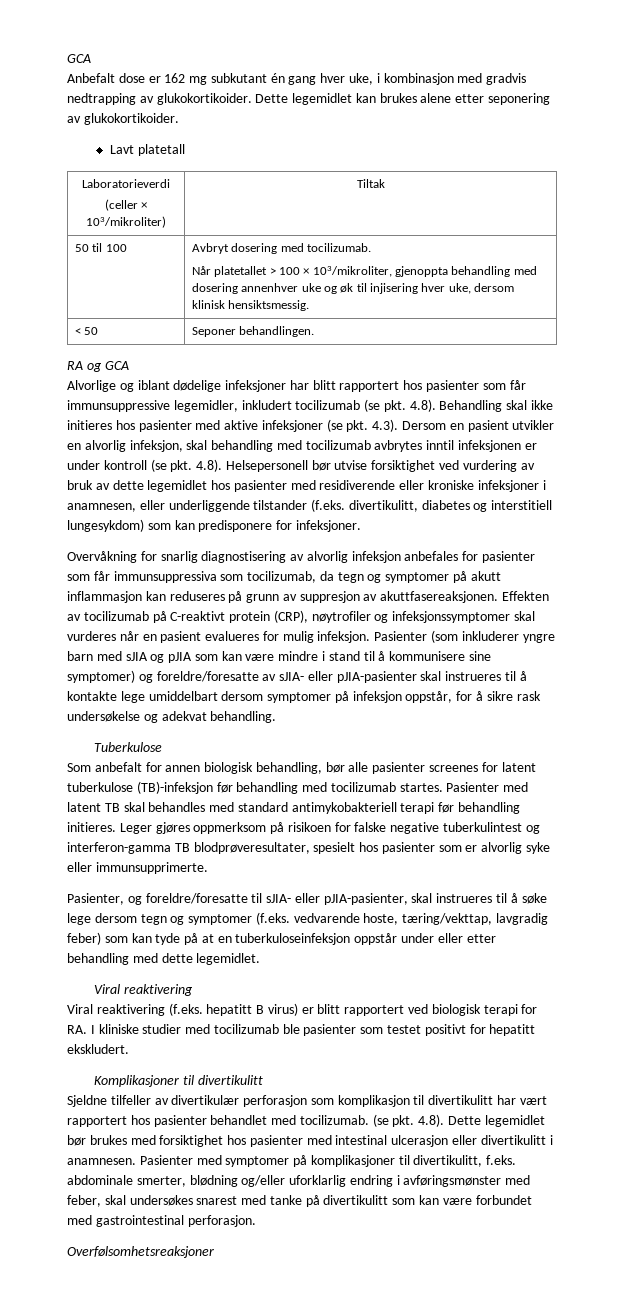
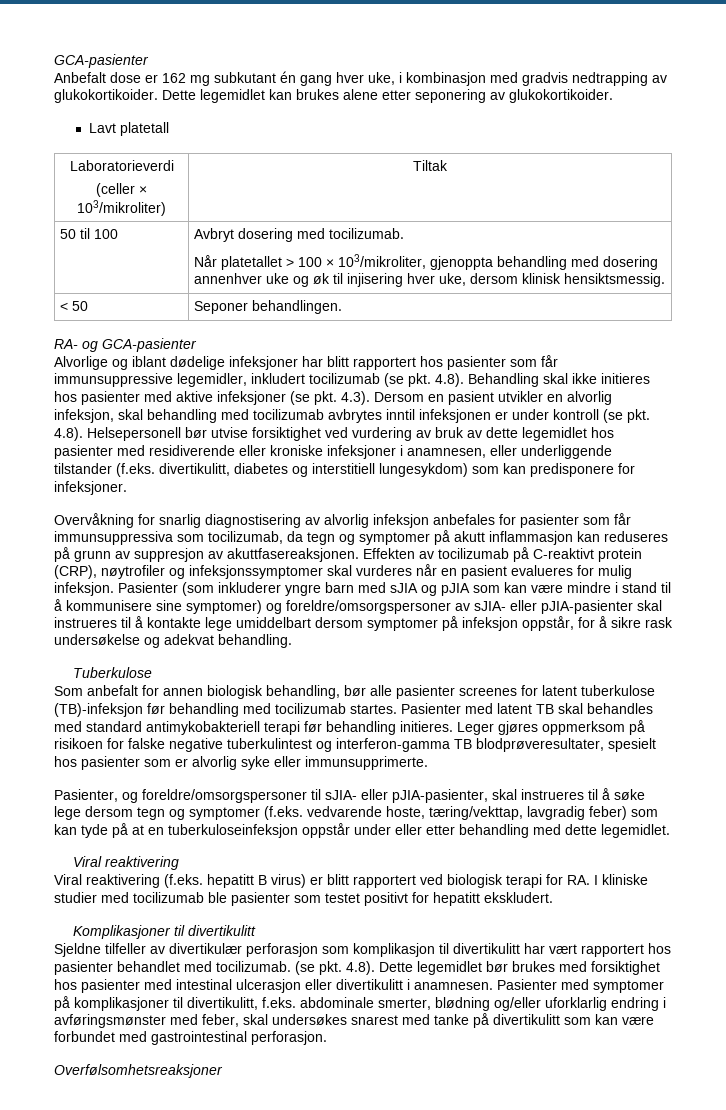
[67,54,91,63] GCA -> [54,54,149,68] GCA-pasienter
[67,361,129,372] RA og GCA -> [54,338,197,352] RA- og GCA-pasienter
[156,671,259,682] foreldre/foresatte -> [286,600,451,614] foreldre/omsorgspersoner
[145,893,248,904] foreldre/foresatte -> [142,789,307,803] foreldre/omsorgspersoner

